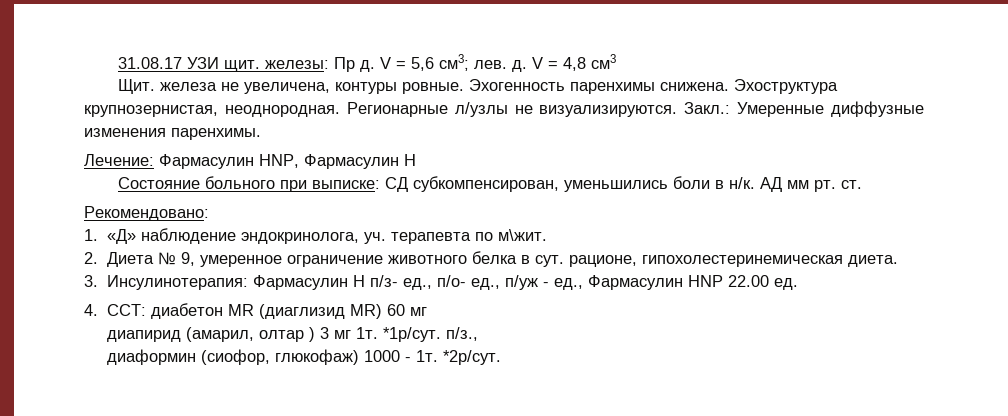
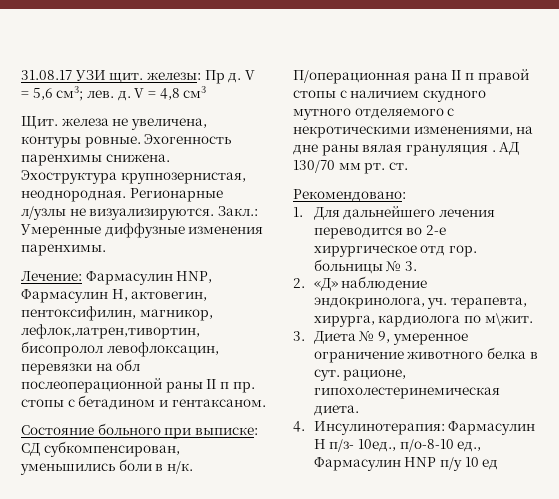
[404,154,416,166] Н -> [111,289,208,301] [21,306,213,321] [21,324,200,339] [21,341,219,357] [21,359,141,375] [21,378,255,393] [21,395,266,410] Н, актовегин, пентоксифилин, магникор, лефлок,латрен,тивортин, бисопролол левофлоксацин, перевязки на обл послеоперационной раны II п пр. стопы с бетадином и гентаксаном.
[759,177,782,192] АД -> [293,69,529,84] [293,90,486,102] [293,108,455,120] [293,126,534,138] [293,142,520,156] [293,160,335,173] П/операционная рана II п правой стопы с наличием скудного мутного отделяемого с некротическими изменениями, на дне раны вялая грануляция . АД 130/70
(98, 235) none -> [313,206,496,220] [313,225,447,239] [313,245,478,257] [313,259,418,274] [293,278,305,288] Для дальнейшего лечения переводится во 2-е хирургическое отд гор. больницы № 3. // 2.
[391,232,472,244] терапевта -> [451,297,528,309] [313,315,461,327] терапевта, хирурга, кардиолога
[84,252,98,264] 2. -> [293,331,305,341] 3.
[84,275,98,287] 3. -> [293,421,305,432] 4.
[403,275,799,290] [84,303,428,319] [107,327,479,342] [107,349,502,365] ед., п/о- ед., п/уж - ед., Фармасулин НNP 22.00 ед. // 4. ССТ: диабетон МR (диаглизид МR) 60 мг // диапирид (амарил, олтар ) 3 мг 1т. *1р/сут. п/з., // диаформин (сиофор, глюкофаж) 1000 - 1т. *2р/сут. -> [358,439,482,452] [313,457,499,471] 10ед., п/о-8-10 ед., Фармасулин НNP п/у 10 ед

